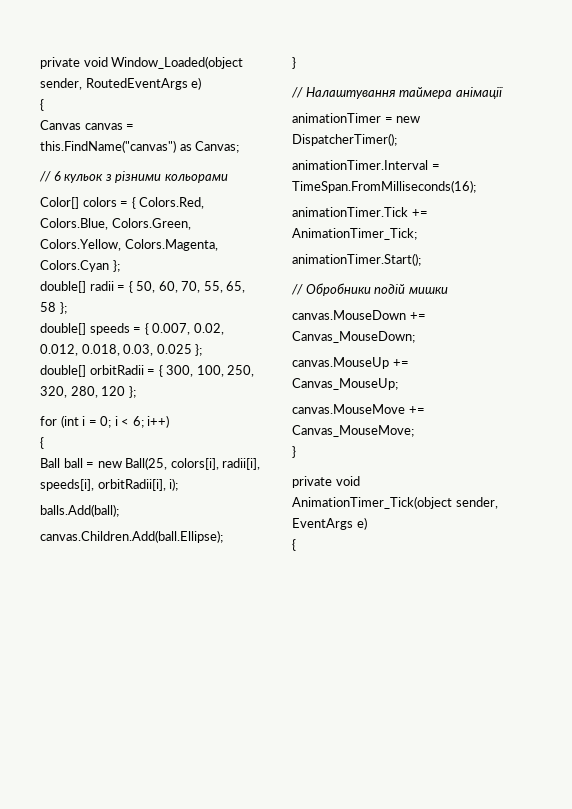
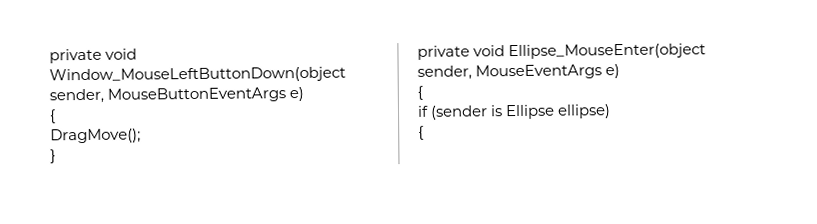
[40,56,244,69] [40,77,202,90] [40,99,44,111] [40,120,135,130] [40,140,240,153] [39,171,228,183] [40,197,205,209] [40,218,191,230] [40,239,218,251] [40,260,120,272] [40,281,246,293] [40,302,67,314] [40,323,224,335] [40,344,203,356] [40,365,255,377] [40,386,136,398] [40,415,170,428] [40,437,44,449] [40,457,261,470] [40,478,179,491] [40,504,119,517] [40,530,223,543] [292,57,296,69] [291,87,503,99] [292,113,421,123] [292,133,397,146] [292,160,440,170] [292,180,476,193] [292,207,428,217] [292,228,417,240] [292,253,421,266] [291,283,448,296] [292,310,426,320] [292,331,415,343] [292,357,409,369] [292,378,398,390] [292,404,425,414] [292,425,414,437] private void Window_Loaded(object sender, RoutedEventArgs e) // { // Canvas canvas = this.FindName("canvas") as Canvas; // // 6 кульок з різними кольорами // Color[] colors = { Colors.Red, Colors.Blue, Colors.Green, Colors.Yellow, Colors.Magenta, Colors.Cyan }; // double[] radii = { 50, 60, 70, 55, 65, 58 }; // double[] speeds = { 0.007, 0.02, 0.012, 0.018, 0.03, 0.025 }; // double[] orbitRadii = { 300, 100, 250, 320, 280, 120 }; // for (int i = 0; i < 6; i++) // { // Ball ball = new Ball(25, colors[i], radii[i], speeds[i], orbitRadii[i], i); // balls.Add(ball); // canvas.Children.Add(ball.Ellipse); // } // // Налаштування таймера анімації // animationTimer = new DispatcherTimer(); // animationTimer.Interval = TimeSpan.FromMilliseconds(16); // animationTimer.Tick += AnimationTimer_Tick; // animationTimer.Start(); // // Обробники подій мишки // canvas.MouseDown += Canvas_MouseDown; // canvas.MouseUp += Canvas_MouseUp; // canvas.MouseMove += Canvas_MouseMove; -> [49,48,138,64] [49,66,346,84] [49,86,305,104] [49,109,56,124] [50,128,141,144] private void Window_MouseLeftButtonDown(object sender, MouseButtonEventArgs e) // { // DragMove();
[292,496,498,509] [292,517,367,530] [292,539,296,551] AnimationTimer_Tick(object sender, EventArgs e) // { -> [508,43,707,60] [417,64,621,80] [417,85,423,100] [417,104,612,120] [418,125,424,140] Ellipse_MouseEnter(object sender, MouseEventArgs e) // { // if (sender is Ellipse ellipse) // {

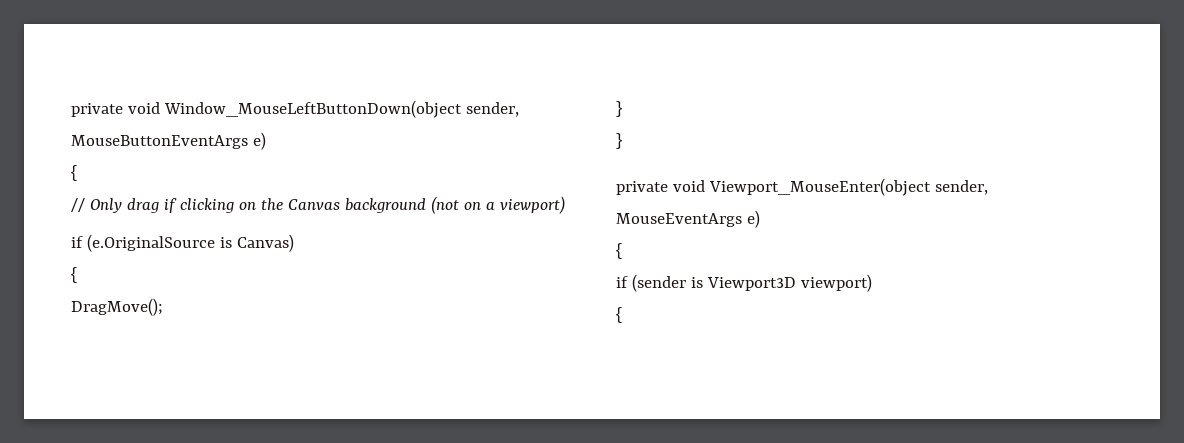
(56, 116) none -> [71,196,565,214] [71,234,294,252] [71,267,77,283] // // Only drag if clicking on the Canvas background (not on a viewport) // if (e.OriginalSource is Canvas) // {
[417,43,707,60] // private void Ellipse_MouseEnter(object -> [616,133,622,149] [616,178,931,196] // } // private void Viewport_MouseEnter(object
[505,104,612,120] Ellipse ellipse) -> [706,274,872,292] Viewport3D viewport)

